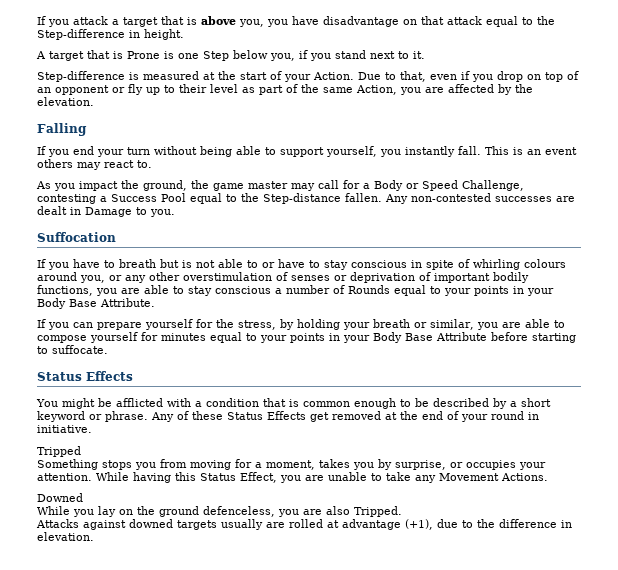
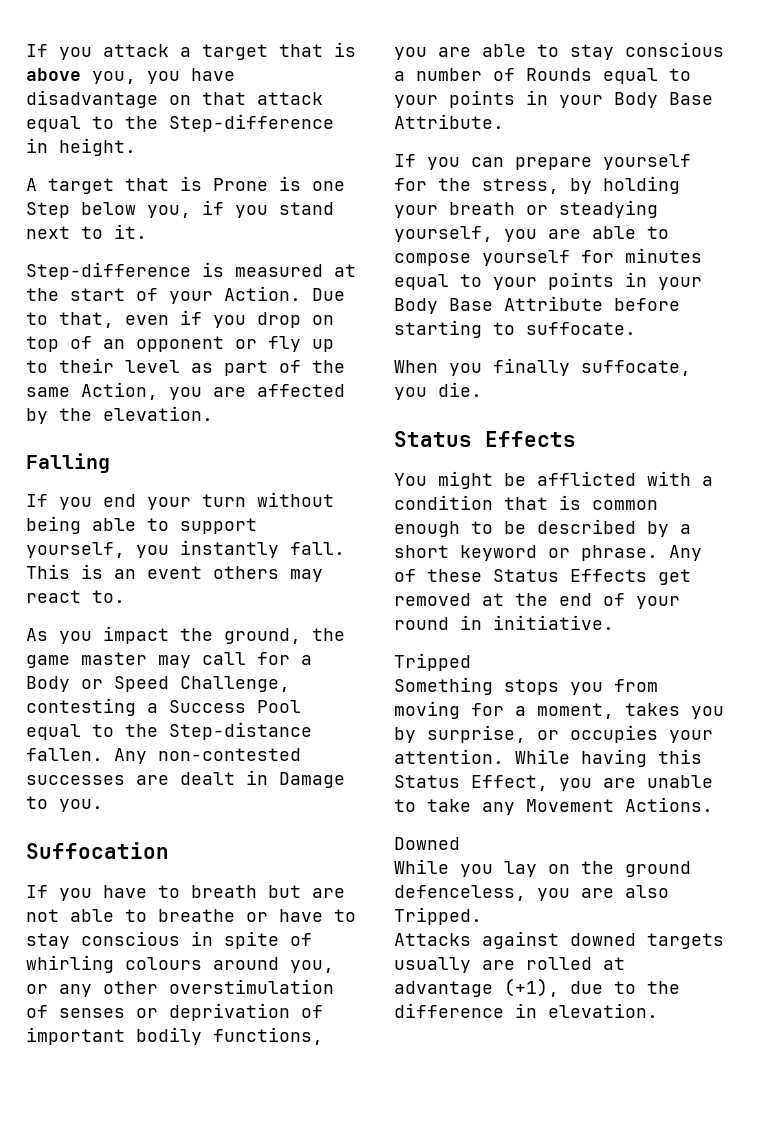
[182,260,192,268] is -> [312,888,345,898] are
(258, 264) none -> [158,909,235,922] breathe
[430,319,474,330] similar, -> [559,200,658,218] [394,226,493,242] steadying yourself,
(108, 349) none -> [394,358,691,376] [394,382,482,400] // When you finally suffocate, you die.

